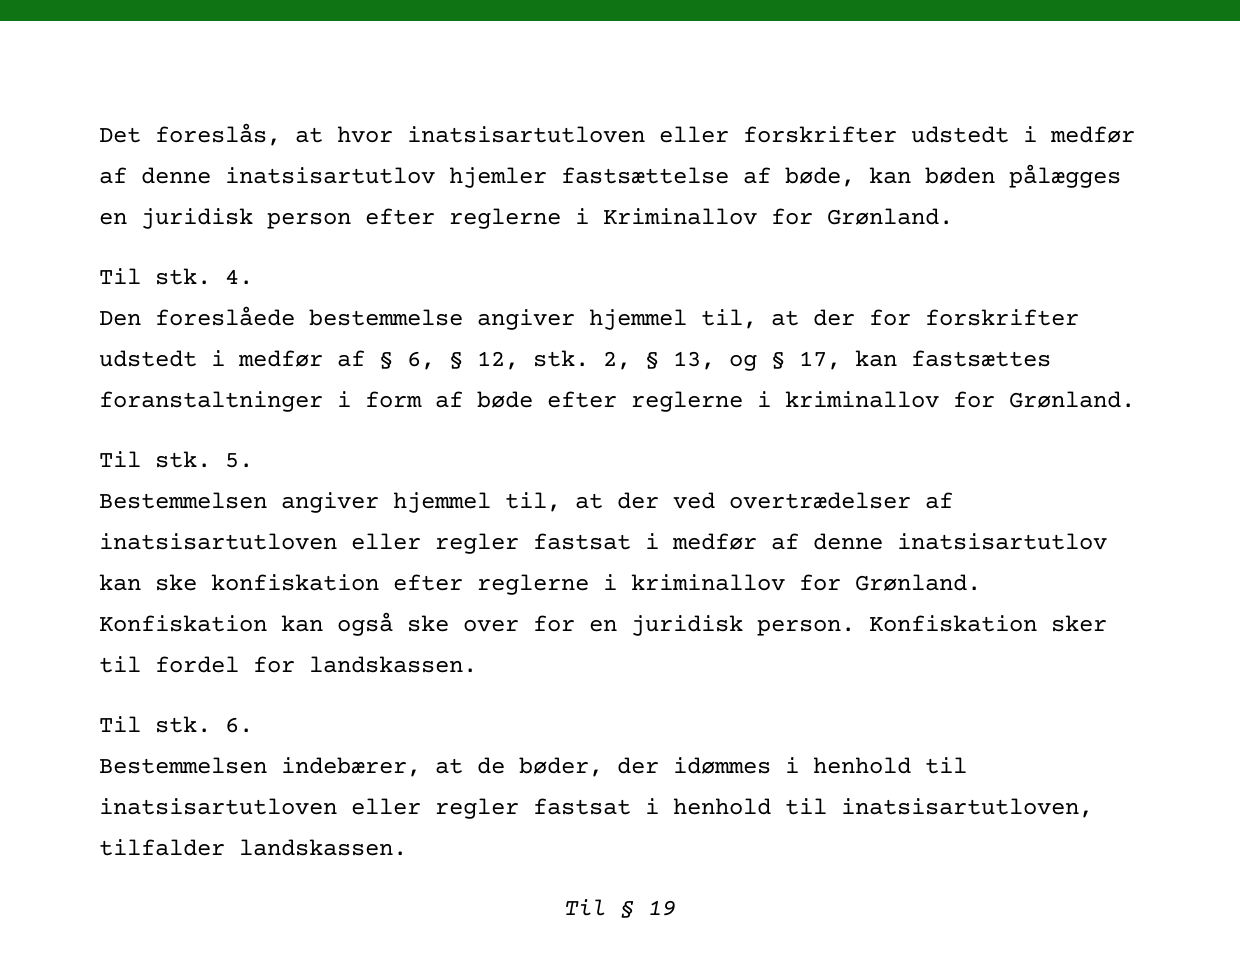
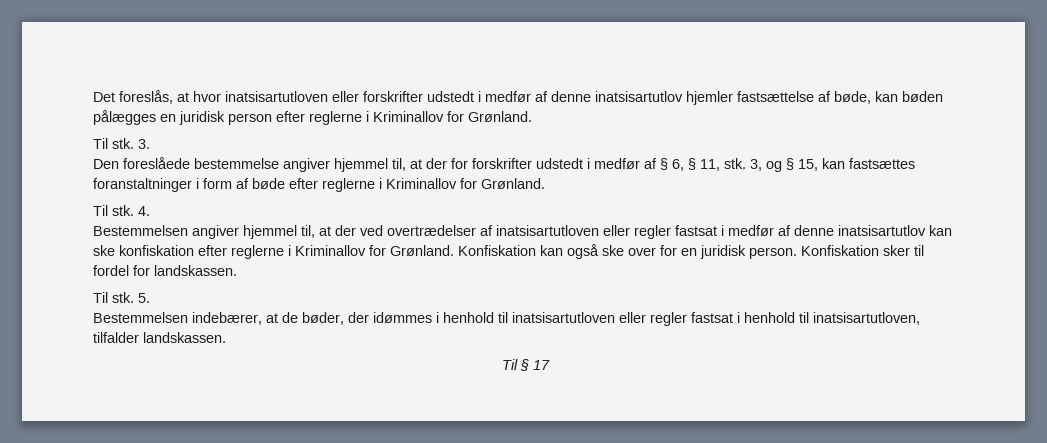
[225,269,253,285] 4. -> [138,139,150,149] 3.
[477,350,715,370] 12, stk. 2, § 13, -> [700,158,762,171] 11, stk. 3,
[799,351,841,370] 17, -> [798,159,818,171] 15,
[785,391,1135,408] [99,451,253,468] kriminallov for Grønland. // Til stk. 5. -> [386,178,545,189] [93,205,150,216] Kriminallov for Grønland. // Til stk. 4.
[631,574,785,591] kriminallov -> [295,245,366,256] Kriminallov
[225,717,253,733] 6. -> [138,293,150,303] 5.
[648,900,676,916] 19 -> [533,360,550,370] 17

